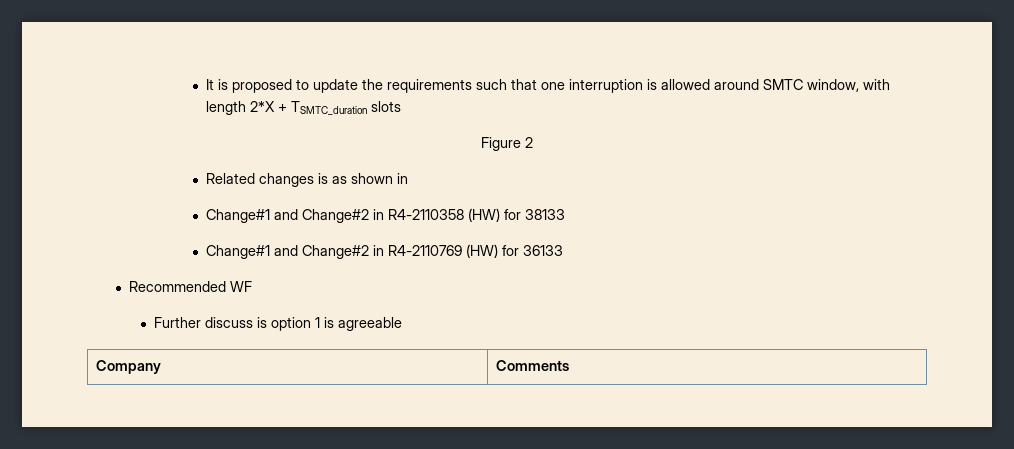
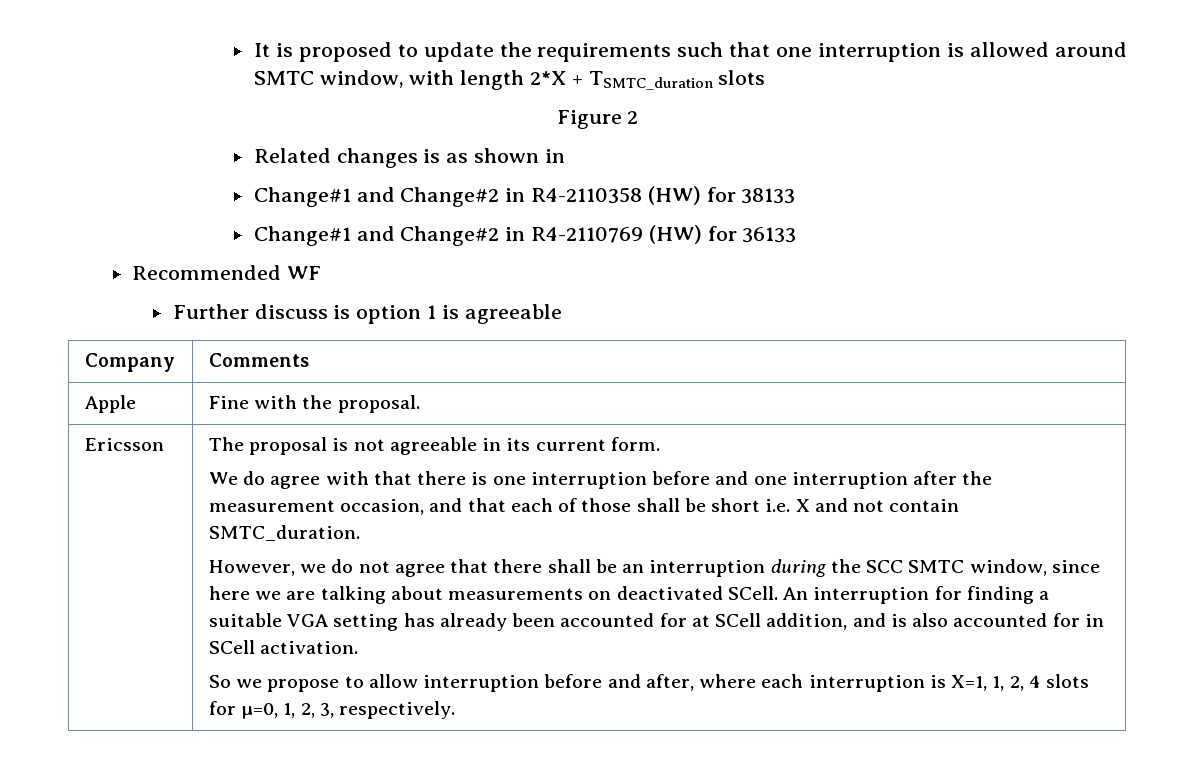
(570, 365) none -> [84,395,136,413] [208,395,420,413] [84,438,164,451] [208,437,660,455] [208,471,993,489] [208,498,960,515] [208,525,360,541] [208,559,1100,577] [208,586,1050,604] [208,613,1104,631] [208,640,358,654] [208,674,1090,692] [208,701,456,719] // Apple | Fine with the proposal. // Ericsson | The proposal is not agreeable in its current form. // We do agree with that there is one interruption before and one interruption after the measurement occasion, and that each of those shall be short i.e. X and not contain SMTC_duration. // However, we do not agree that there shall be an interruption during the SCC SMTC window, since here we are talking about measurements on deactivated SCell. An interruption for finding a suitable VGA setting has already been accounted for at SCell addition, and is also accounted for in SCell activation. // So we propose to allow interruption before and after, where each interruption is X=1, 1, 2, 4 slots for µ=0, 1, 2, 3, respectively.

